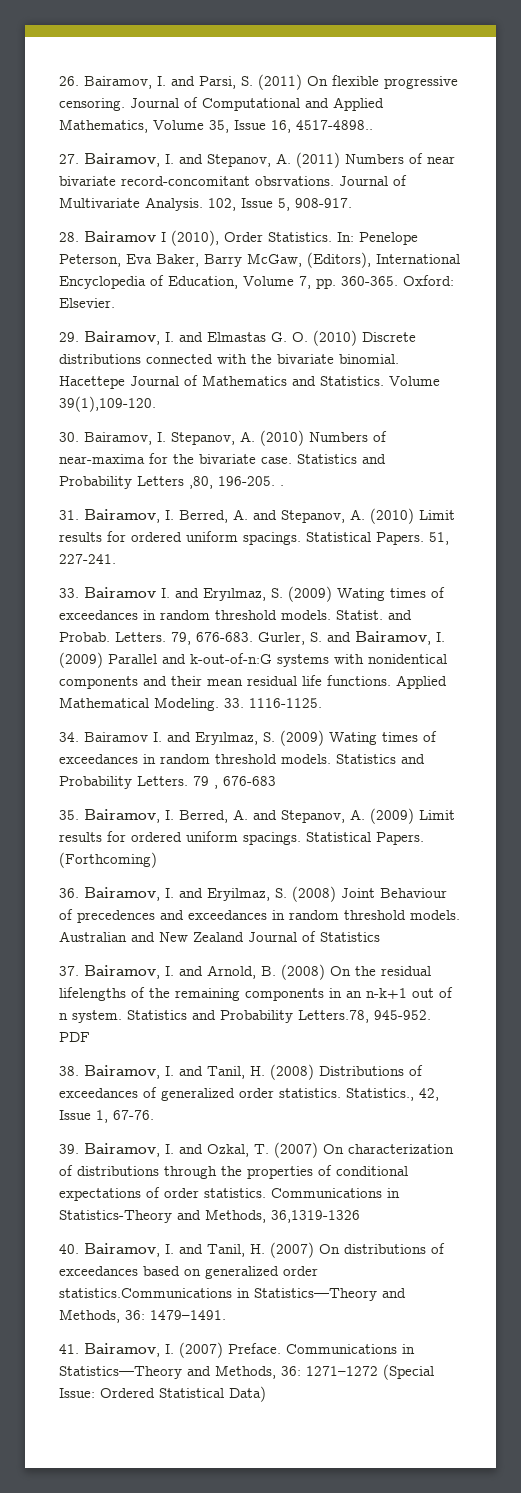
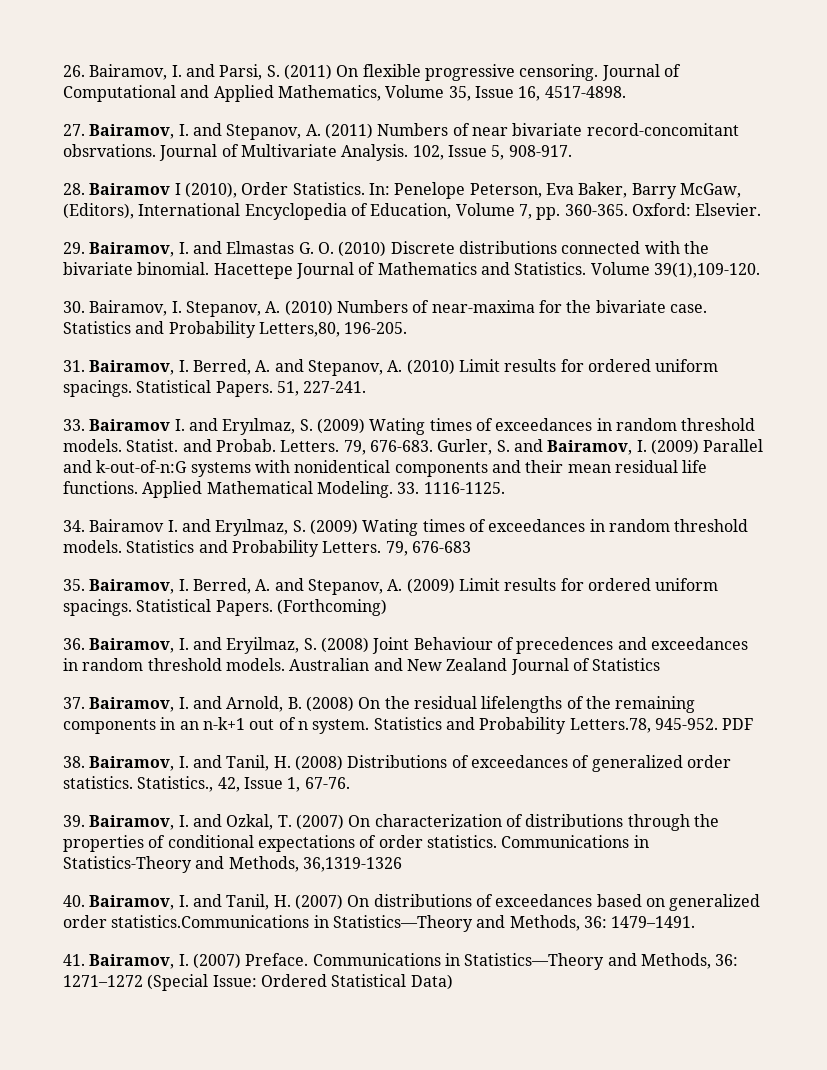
[296,120,373,130] 4517-4898.. -> [544,86,626,98] 4517-4898.
[137,476,213,489] Letters ,80, -> [258,322,340,337] Letters,80,
[280,485,284,486] . -> (408, 328) none
[193,776,218,789] 79 , -> [385,541,408,556] 79,

